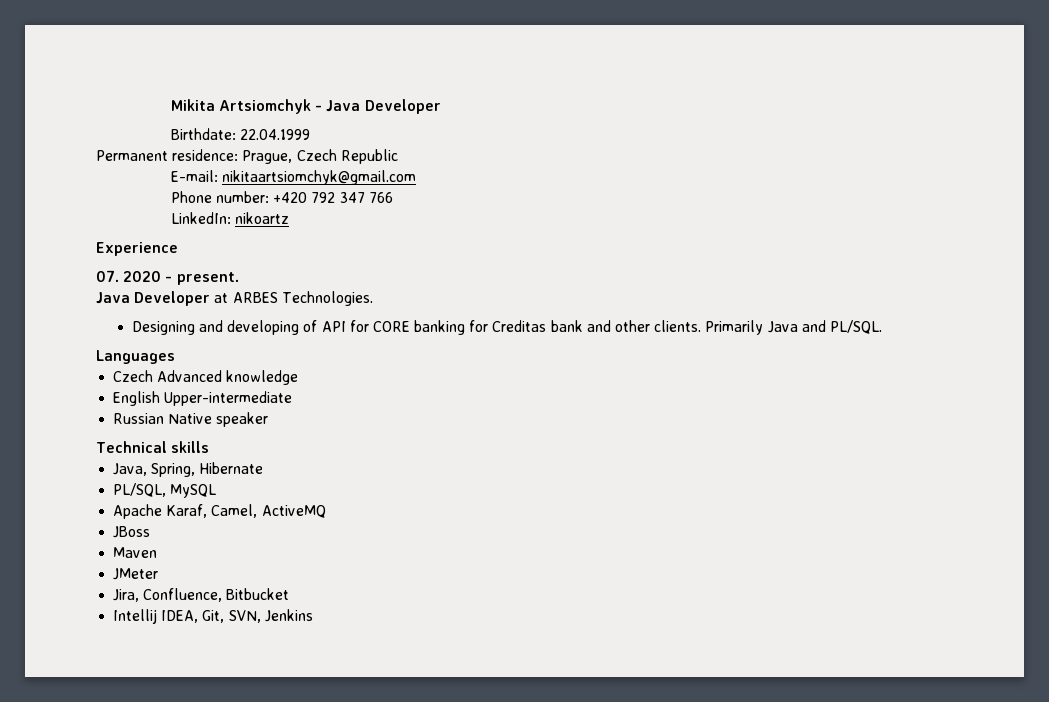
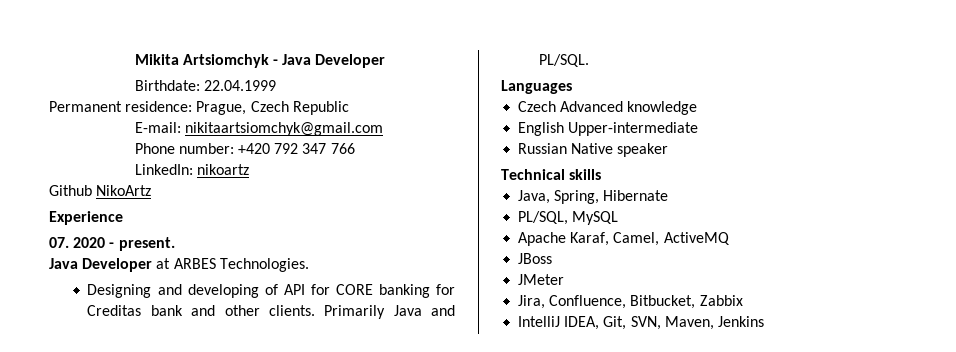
(290, 218) none -> [49,185,152,196] // Github NikoArtz
[113,547,158,558] // Maven -> (553, 258) none
[226,588,290,600] [113,609,158,624] Bitbucket // Intellij -> [630,295,743,309] [518,316,561,327] Bitbucket, Zabbix // IntelliJ
(261, 616) none -> [664,316,714,330] Maven,

